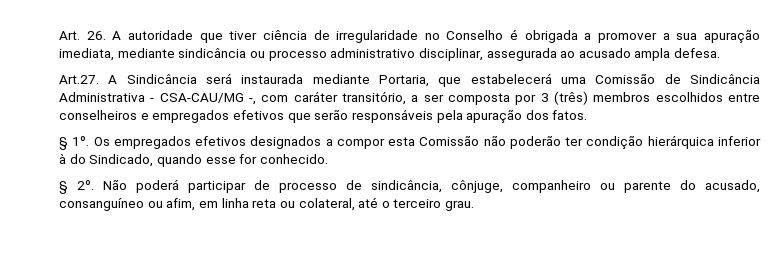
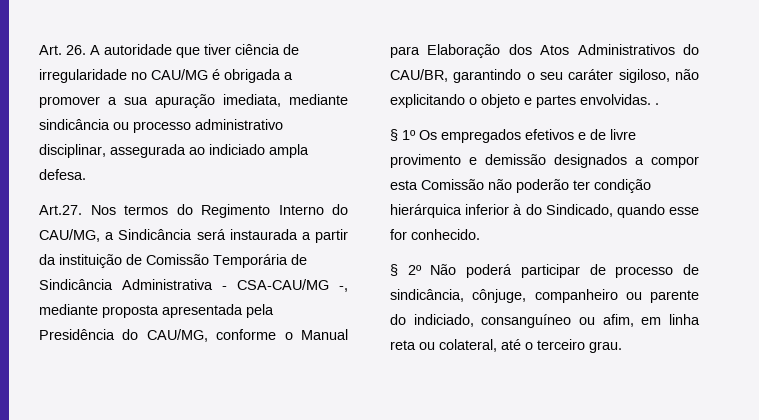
[446,30,504,40] Conselho -> [151,69,208,80] CAU/MG
[578,48,631,58] acusado -> [209,144,265,155] indiciado
[108,73,656,87] A Sindicância será instaurada mediante Portaria, que estabelecerá uma Comissão -> [90,204,348,218] [39,229,348,243] [39,254,288,268] Nos termos do Regimento Interno do CAU/MG, a Sindicância será instaurada a partir da instituição de Comissão Temporária
[261,91,761,105] [59,109,588,123] [59,136,90,150] com caráter transitório, a ser composta por 3 (três) membros escolhidos entre conselheiros e empregados efetivos que serão responsáveis pela apuração dos fatos. // § 1º. -> [39,304,274,318] [39,329,348,342] [390,44,699,58] [390,69,699,83] [390,94,659,108] [390,129,416,141] mediante proposta apresentada pela Presidência do CAU/MG, conforme o Manual para Elaboração dos Atos Administrativos do CAU/BR, garantindo o seu caráter sigiloso, não explicitando o objeto e partes envolvidas. . // § 1º
(247, 141) none -> [578,129,636,140] [390,154,546,168] e de livre provimento e demissão
[77,180,94,190] 2º. -> [407,265,422,275] 2º
[705,180,760,193] acusado, -> [413,314,474,327] indiciado,

